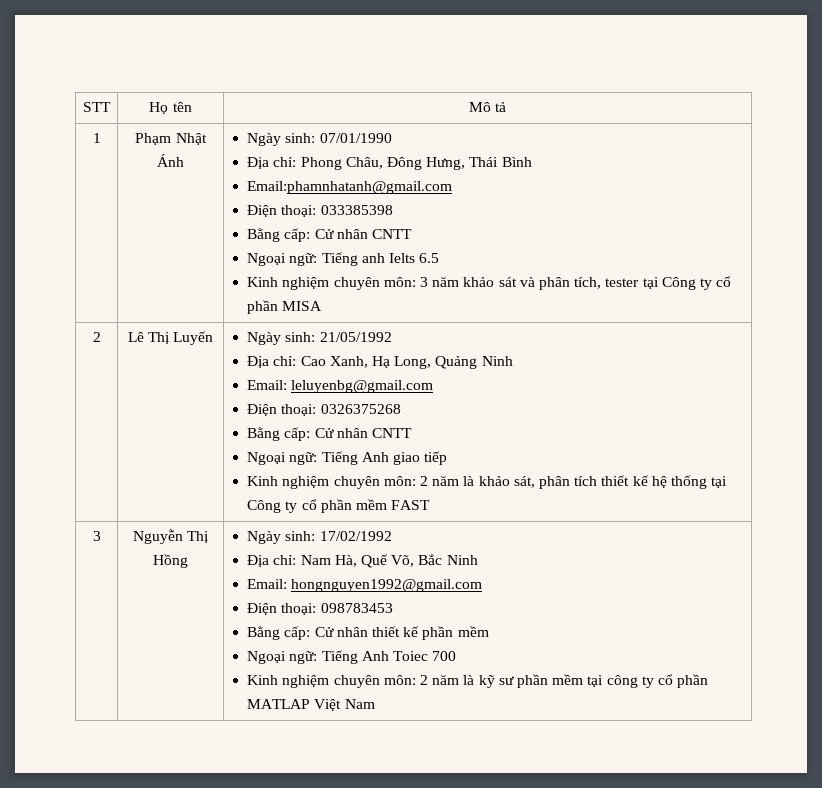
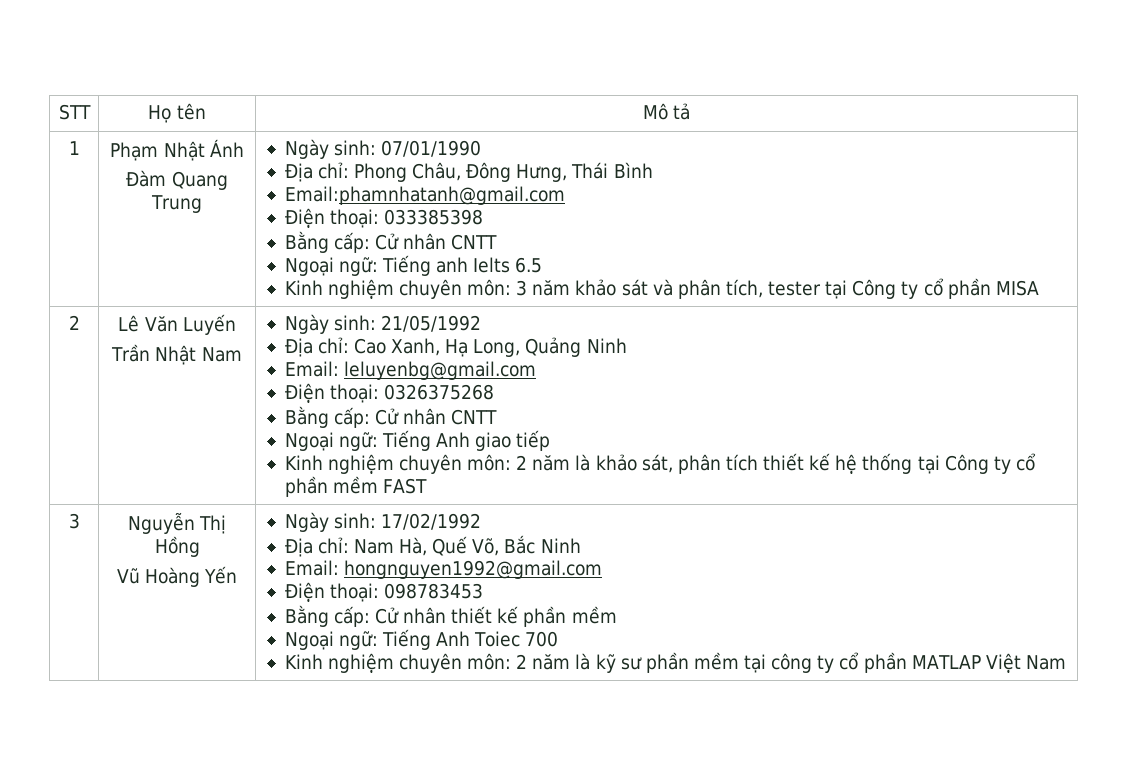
(184, 160) none -> [126,170,228,190] [151,195,203,213] // Đàm Quang Trung
[148,332,170,344] Thị -> [144,316,178,332] Văn
(214, 338) none -> [111,344,242,365] // Trần Nhật Nam
(188, 561) none -> [116,566,238,587] // Vũ Hoàng Yến

